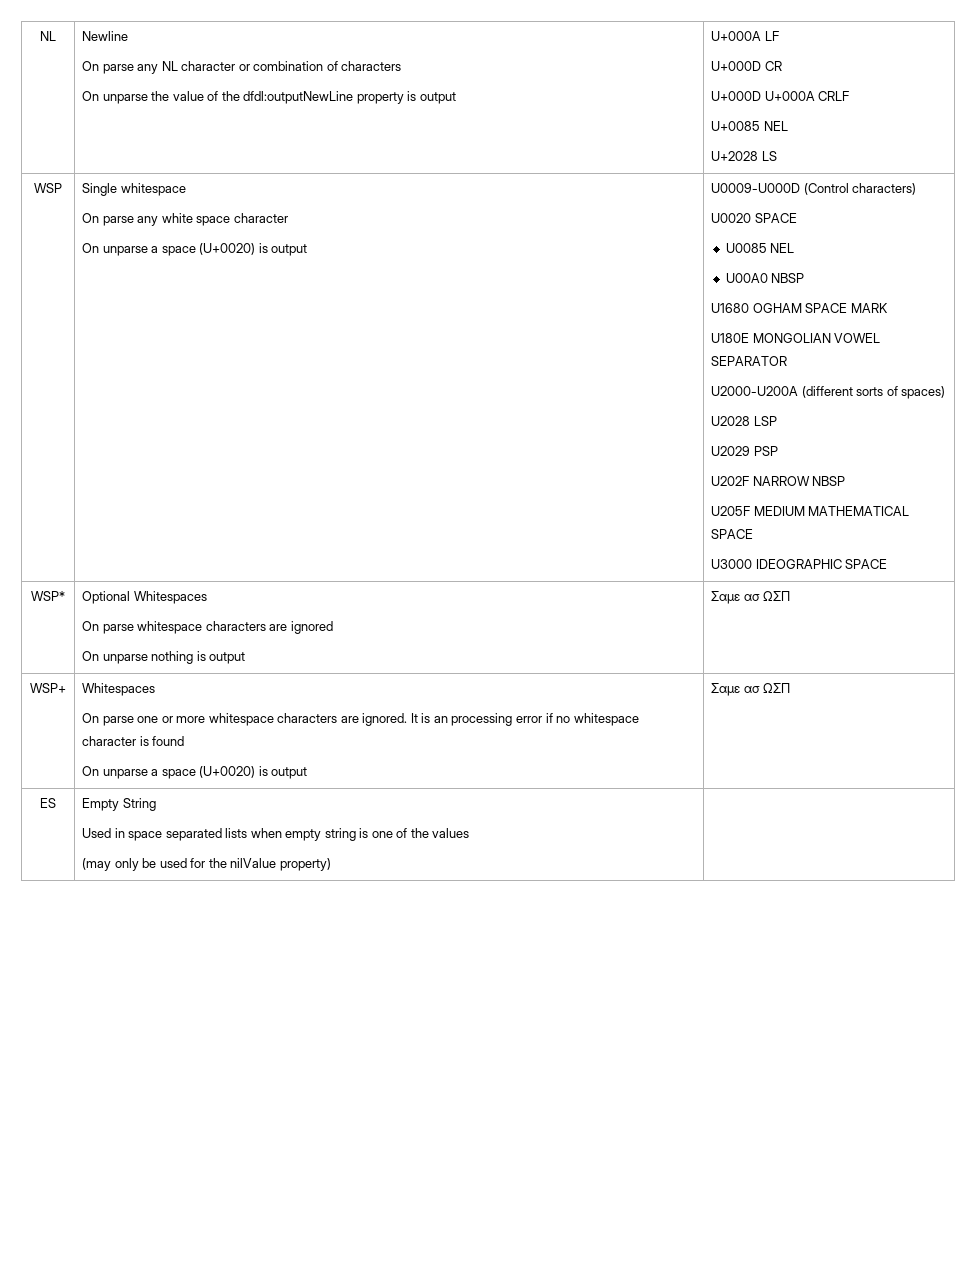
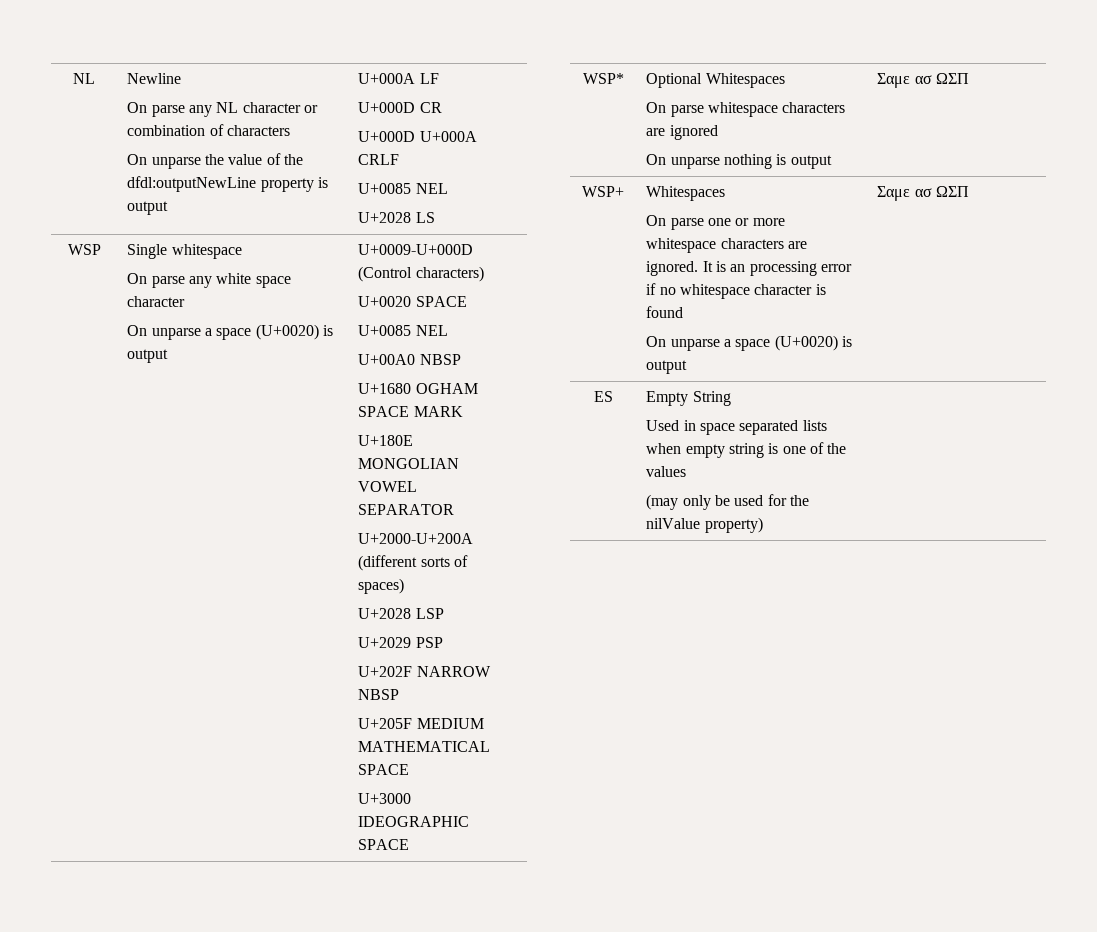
[711,183,801,193] U0009-U000D -> [358,244,474,255] U+0009-U+000D
[711,213,797,223] [725,243,795,253] [725,273,805,283] [711,303,750,313] U0020 SPACE // U0085 NEL // U00A0 NBSP // U1680 -> [358,296,467,307] [358,325,448,336] [358,354,461,365] [358,383,412,394] U+0020 SPACE // U+0085 NEL // U+00A0 NBSP // U+1680
[711,333,750,343] U180E -> [358,435,414,446] U+180E
[711,386,799,396] U2000-U200A -> [358,533,474,544] U+2000-U+200A
[711,416,751,426] U2028 -> [358,608,412,619] U+2028
[711,446,751,456] U2029 -> [358,637,412,648] U+2029
[711,476,750,486] U202F -> [358,666,413,677] U+202F
[711,506,751,516] U205F -> [358,718,413,729] U+205F
[711,559,753,569] U3000 -> [358,793,412,804] U+3000

